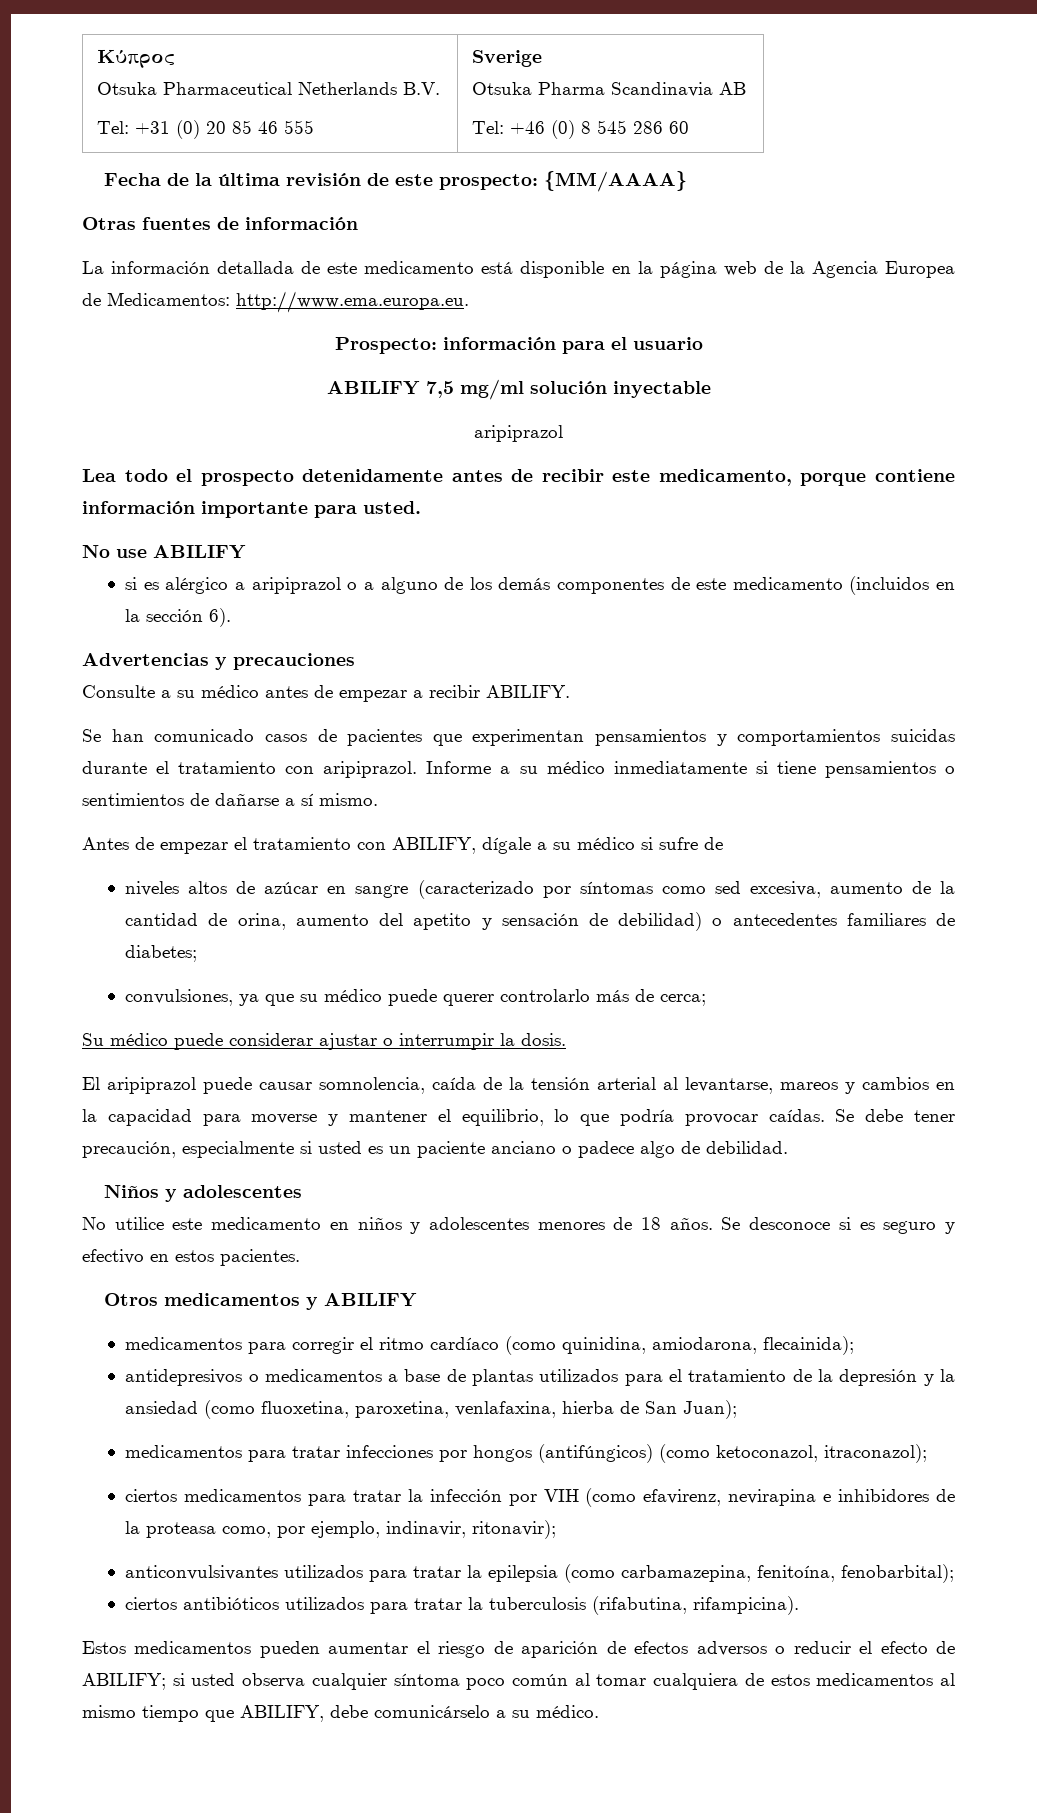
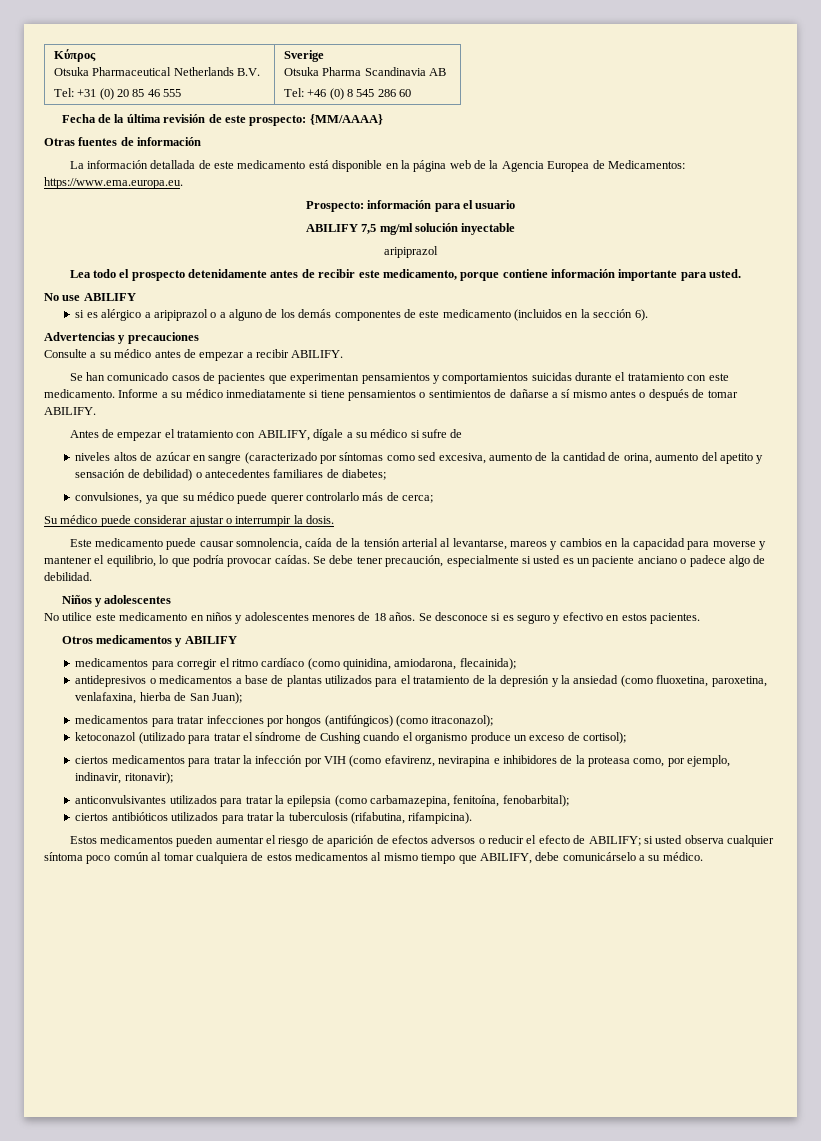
[236,291,469,313] http://www.ema.europa.eu. -> [44,177,183,189] https://www.ema.europa.eu.
[323,761,418,778] aripiprazol. -> [708,373,729,381] [44,389,115,398] este medicamento.
[319,793,378,806] mismo. -> [572,389,738,401] [44,407,96,415] mismo antes o después de tomar ABILIFY.
[82,1077,196,1094] El aripiprazol -> [69,538,163,547] Este medicamento
[716,1445,819,1462] ketoconazol, -> (429, 721) none
(928, 1453) none -> [75,732,627,744] // ketoconazol (utilizado para tratar el síndrome de Cushing cuando el organismo produce un exceso de cortisol);

